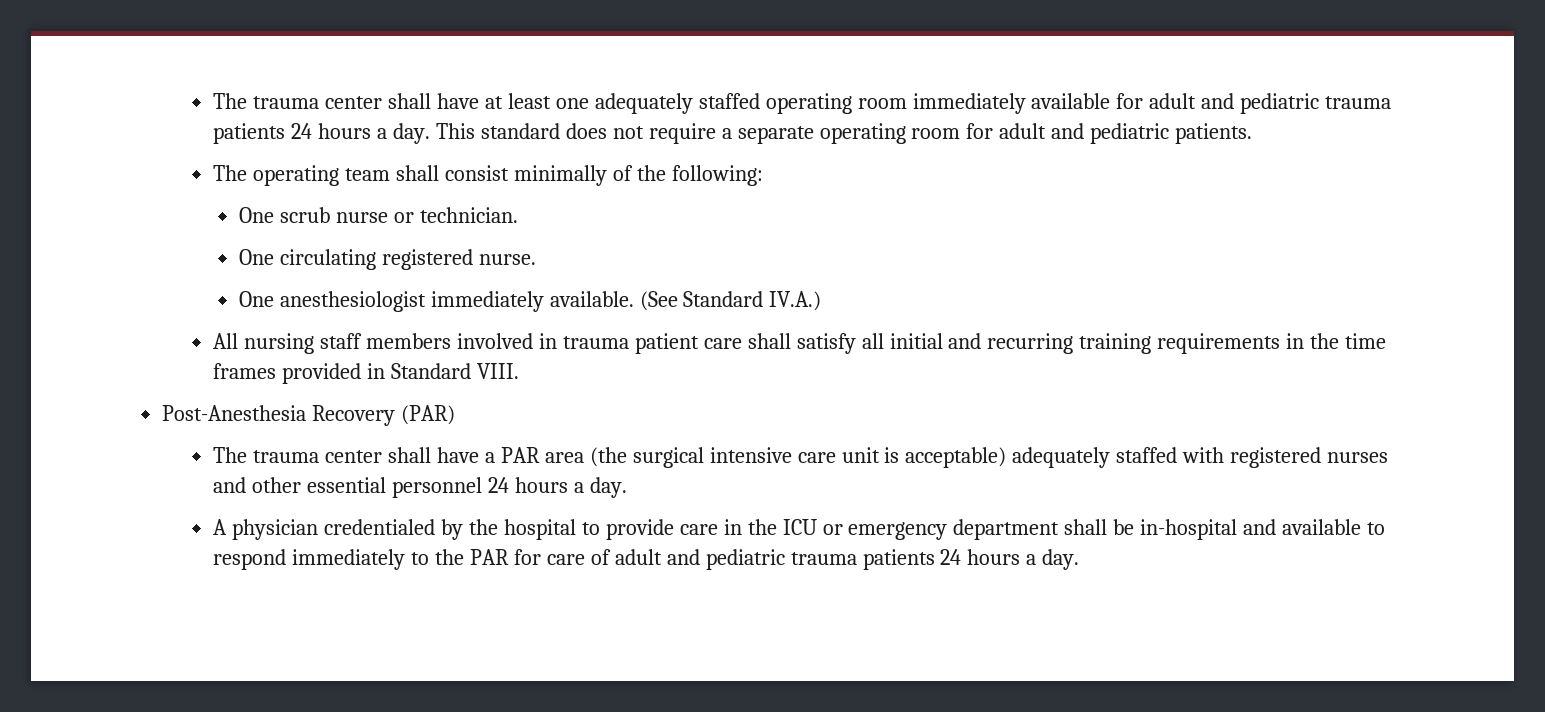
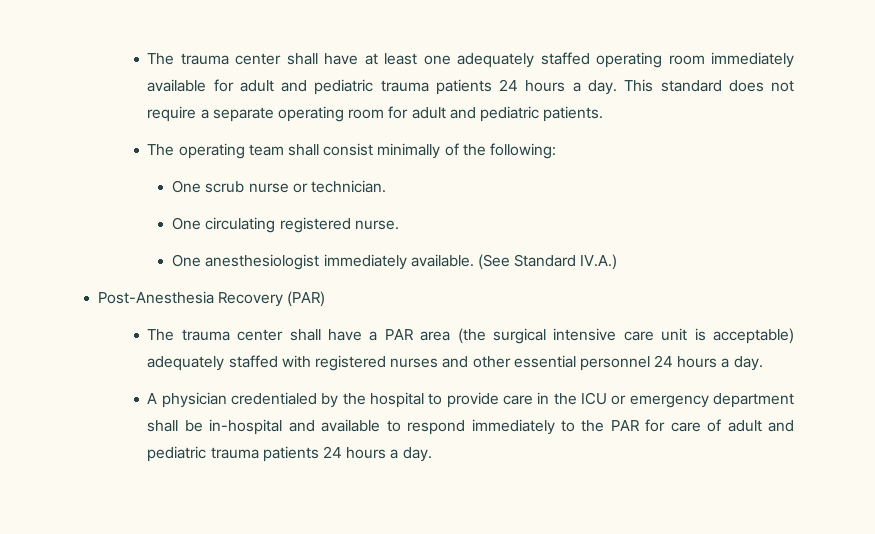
[213,333,1387,354] [213,363,520,384] // All nursing staff members involved in trauma patient care shall satisfy all initial and recurring training requirements in the time frames provided in Standard VIII. -> (618, 262) none

